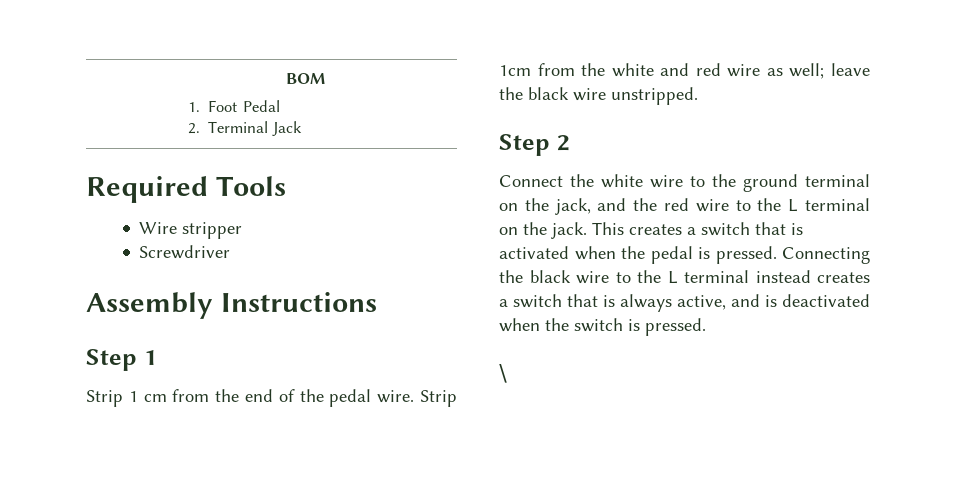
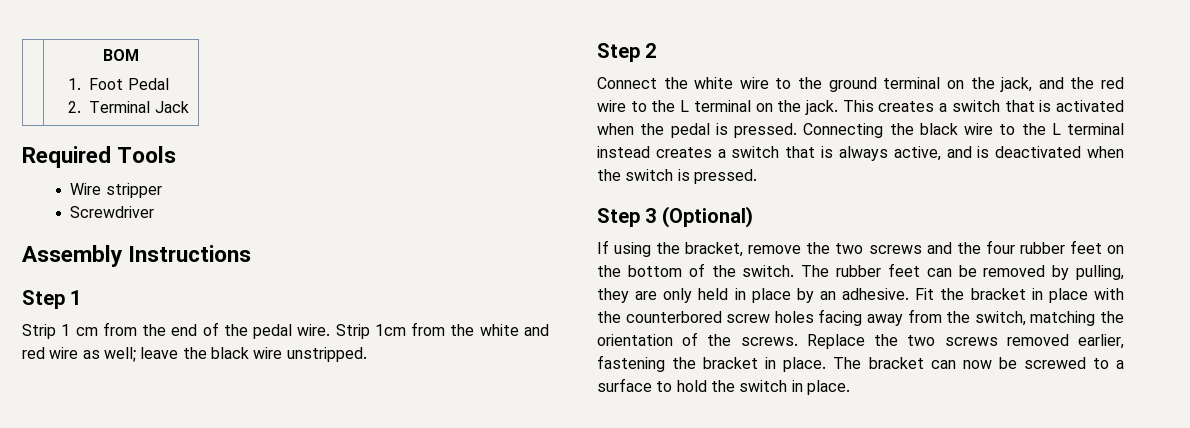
[499,364,507,383] \ -> [597,206,753,228] [597,240,1124,257] [597,263,1124,280] [597,288,1124,303] [597,309,1124,326] [597,332,1124,349] [597,355,1124,372] [597,378,850,395] Step 3 (Optional) // If using the bracket, remove the two screws and the four rubber feet on the bottom of the switch. The rubber feet can be removed by pulling, they are only held in place by an adhesive. Fit the bracket in place with the counterbored screw holes facing away from the switch, matching the orientation of the screws. Replace the two screws removed earlier, fastening the bracket in place. The bracket can now be screwed to a surface to hold the switch in place.

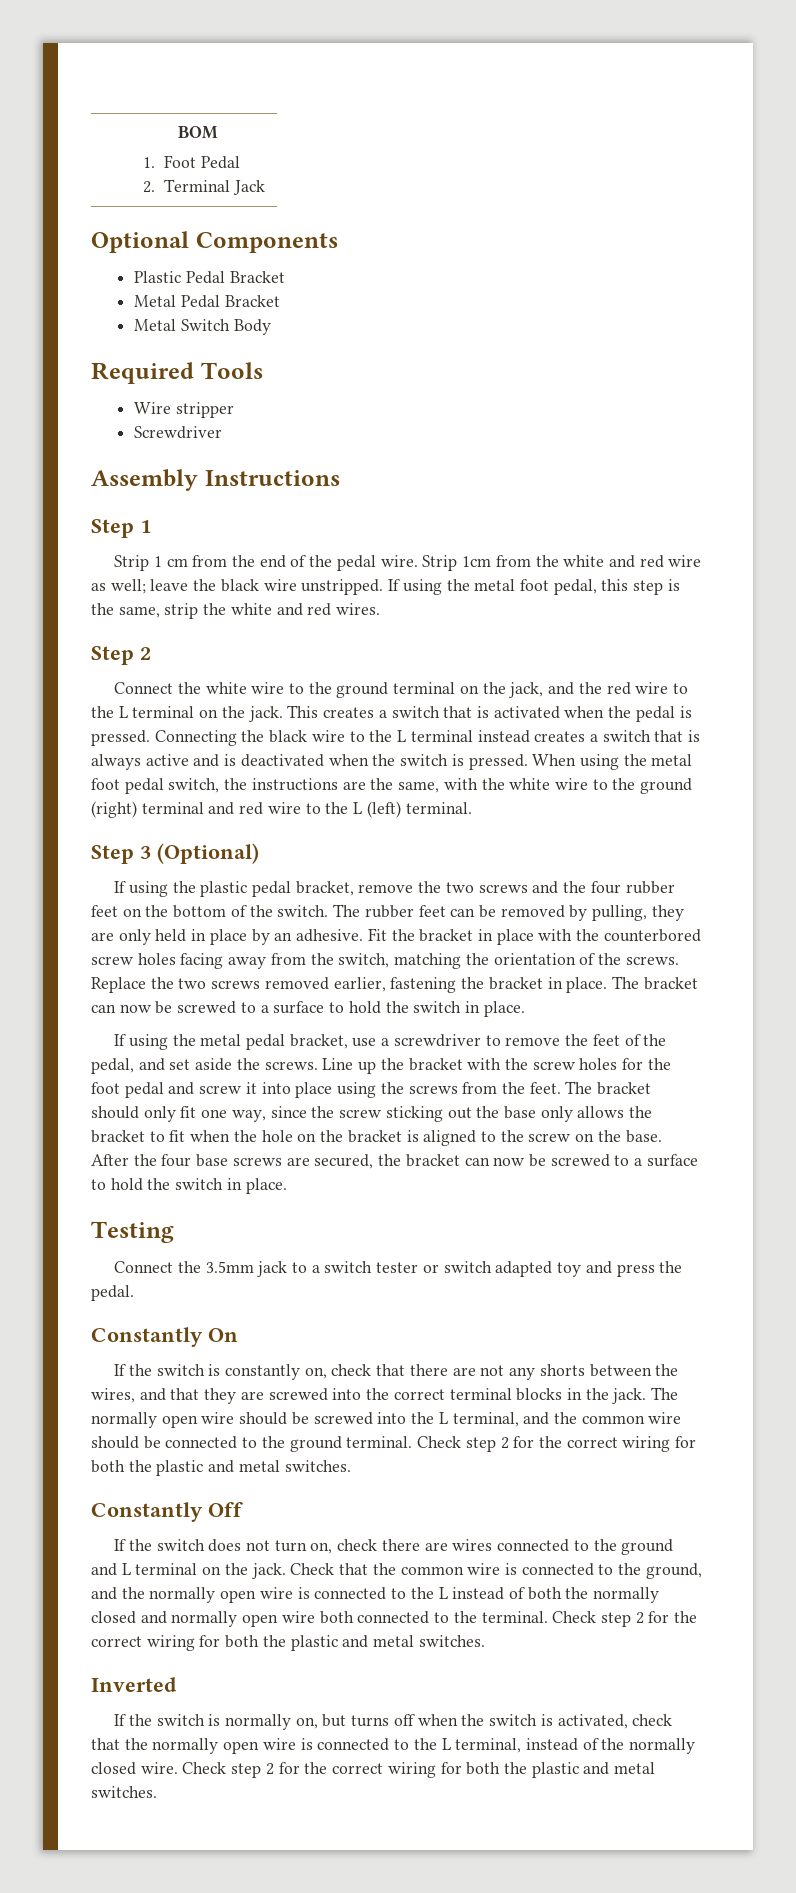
(189, 107) none -> [91,231,338,253] [134,271,285,284] [134,295,280,308] [134,319,271,335] // Optional Components // Plastic Pedal Bracket // Metal Pedal Bracket // Metal Switch Body
(367, 354) none -> [388,579,680,595] [91,603,381,619] If using the metal foot pedal, this step is the same, strip the white and red wires.
[893,146,941,161] active, -> [145,754,189,766] active
(757, 176) none -> [532,754,693,770] [91,778,693,794] [91,801,472,818] When using the metal foot pedal switch, the instructions are the same, with the white wire to the ground (right) terminal and red wire to the L (left) terminal.
(681, 248) none -> [200,881,292,897] plastic pedal
(850, 387) none -> [114,1034,667,1050] [91,1058,671,1074] [91,1081,652,1098] [91,1106,653,1122] [91,1130,662,1146] [91,1154,698,1169] [91,1178,287,1194] [91,1221,174,1243] [114,1261,683,1277] [91,1285,134,1301] [91,1327,238,1347] [114,1364,679,1380] [91,1387,679,1404] [91,1412,682,1428] [91,1436,697,1452] [91,1460,351,1476] [91,1502,243,1522] [114,1539,674,1555] [91,1563,702,1579] [91,1587,660,1603] [91,1611,698,1627] [91,1635,485,1651] [91,1677,177,1692] [114,1714,673,1730] [91,1738,696,1754] [91,1762,656,1778] [91,1786,157,1798] // If using the metal pedal bracket, use a screwdriver to remove the feet of the pedal, and set aside the screws. Line up the bracket with the screw holes for the foot pedal and screw it into place using the screws from the feet. The bracket should only fit one way, since the screw sticking out the base only allows the bracket to fit when the hole on the bracket is aligned to the screw on the base. After the four base screws are secured, the bracket can now be screwed to a surface to hold the switch in place. // Testing // Connect the 3.5mm jack to a switch tester or switch adapted toy and press the pedal. // Constantly On // If the switch is constantly on, check that there are not any shorts between the wires, and that they are screwed into the correct terminal blocks in the jack. The normally open wire should be screwed into the L terminal, and the common wire should be connected to the ground terminal. Check step 2 for the correct wiring for both the plastic and metal switches. // Constantly Off // If the switch does not turn on, check there are wires connected to the ground and L terminal on the jack. Check that the common wire is connected to the ground, and the normally open wire is connected to the L instead of both the normally closed and normally open wire both connected to the terminal. Check step 2 for the correct wiring for both the plastic and metal switches. // Inverted // If the switch is normally on, but turns off when the switch is activated, check that the normally open wire is connected to the L terminal, instead of the normally closed wire. Check step 2 for the correct wiring for both the plastic and metal switches.

